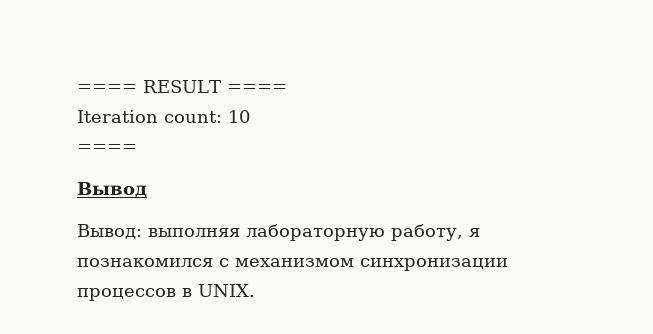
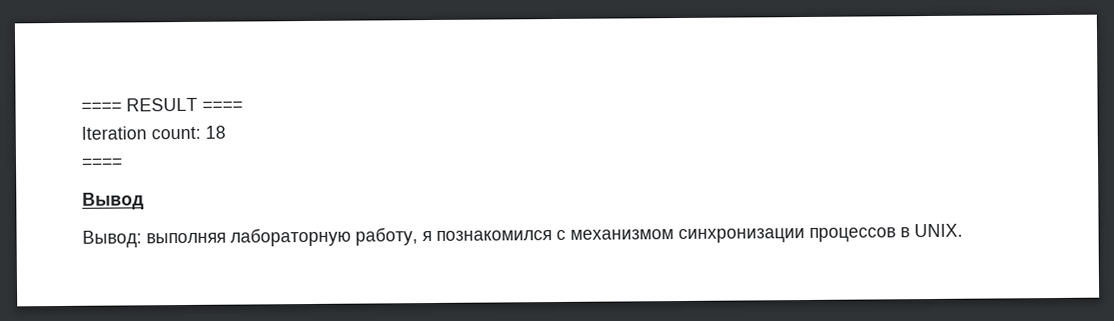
[228,110,250,123] 10 -> [205,125,226,139] 18

